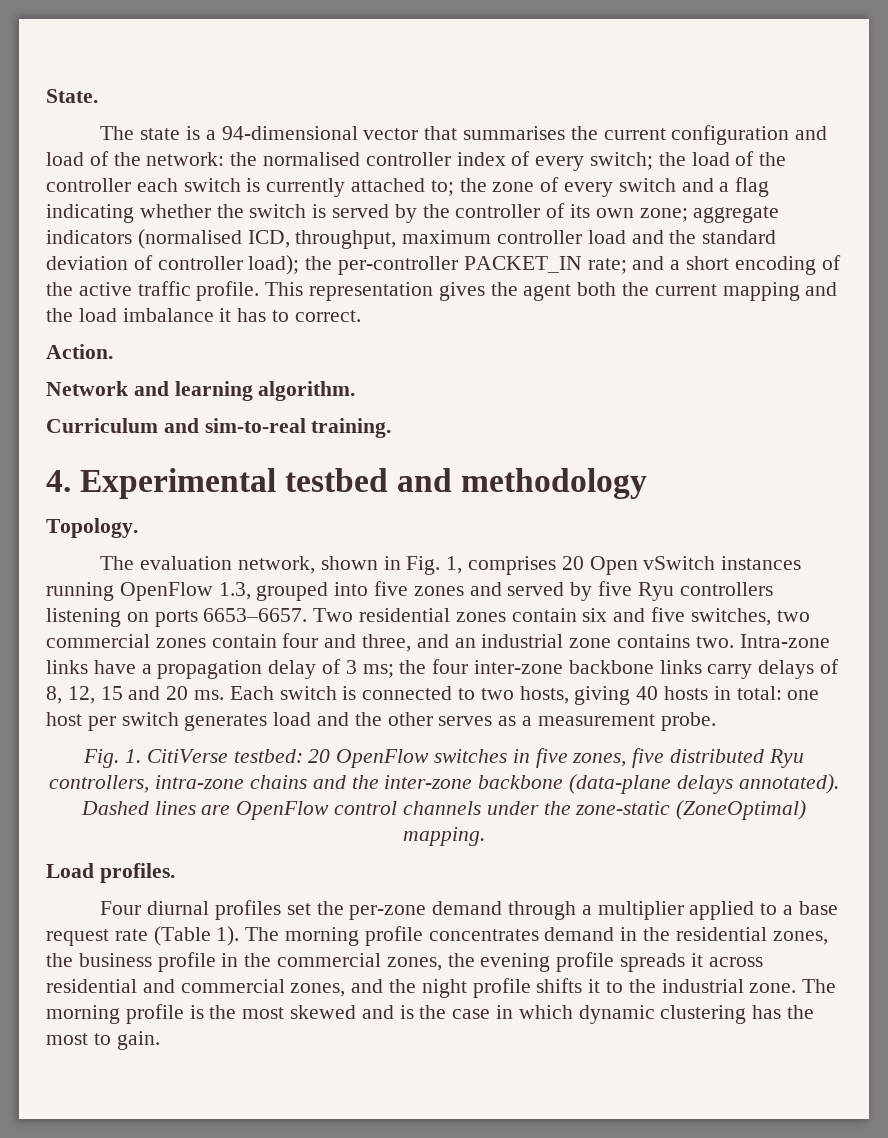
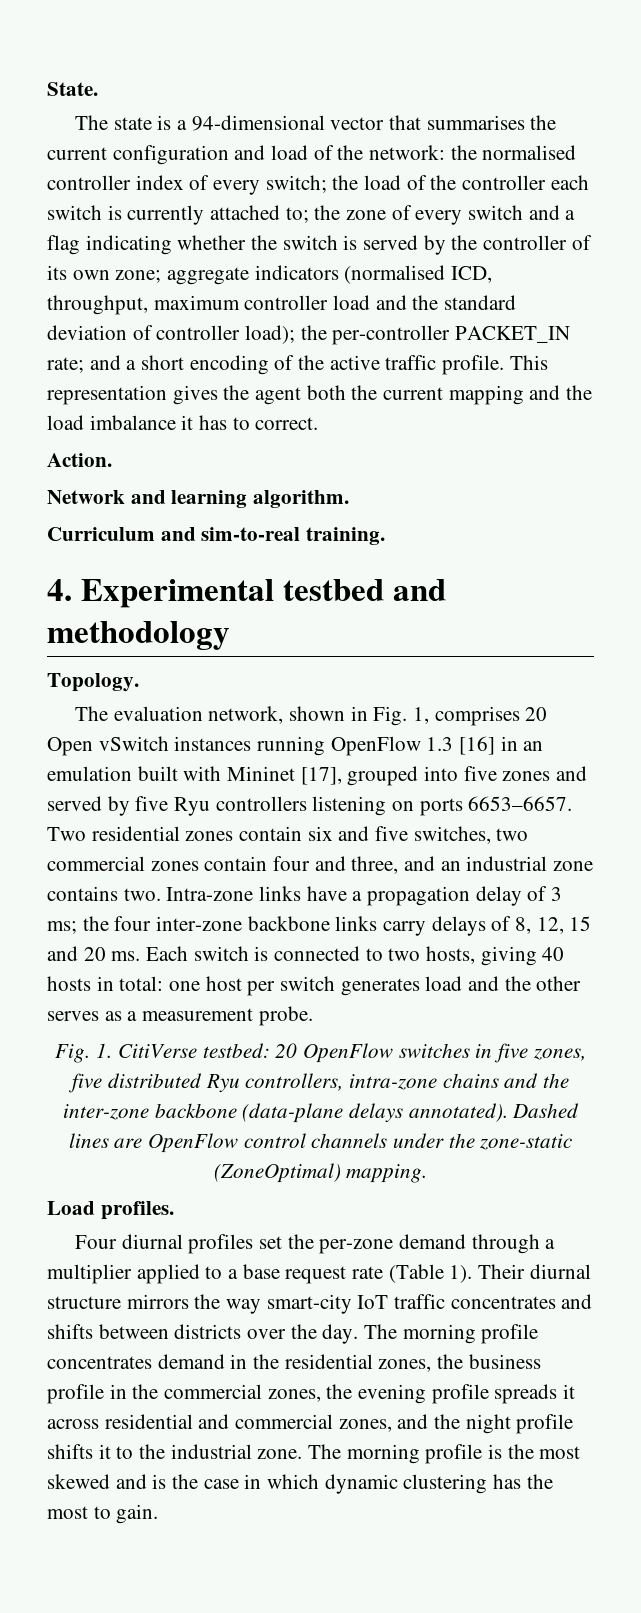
[218,582,251,600] 1.3, -> [426,736,544,755] [47,766,342,785] 1.3 [16] in an emulation built with Mininet [17],
(240, 936) none -> [478,1264,591,1279] [47,1294,593,1314] [47,1324,359,1344] Their diurnal structure mirrors the way smart-city IoT traffic concentrates and shifts between districts over the day.

